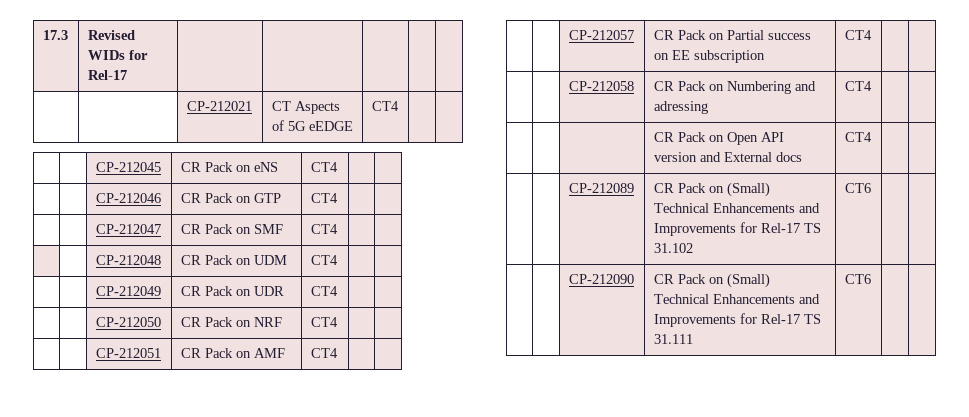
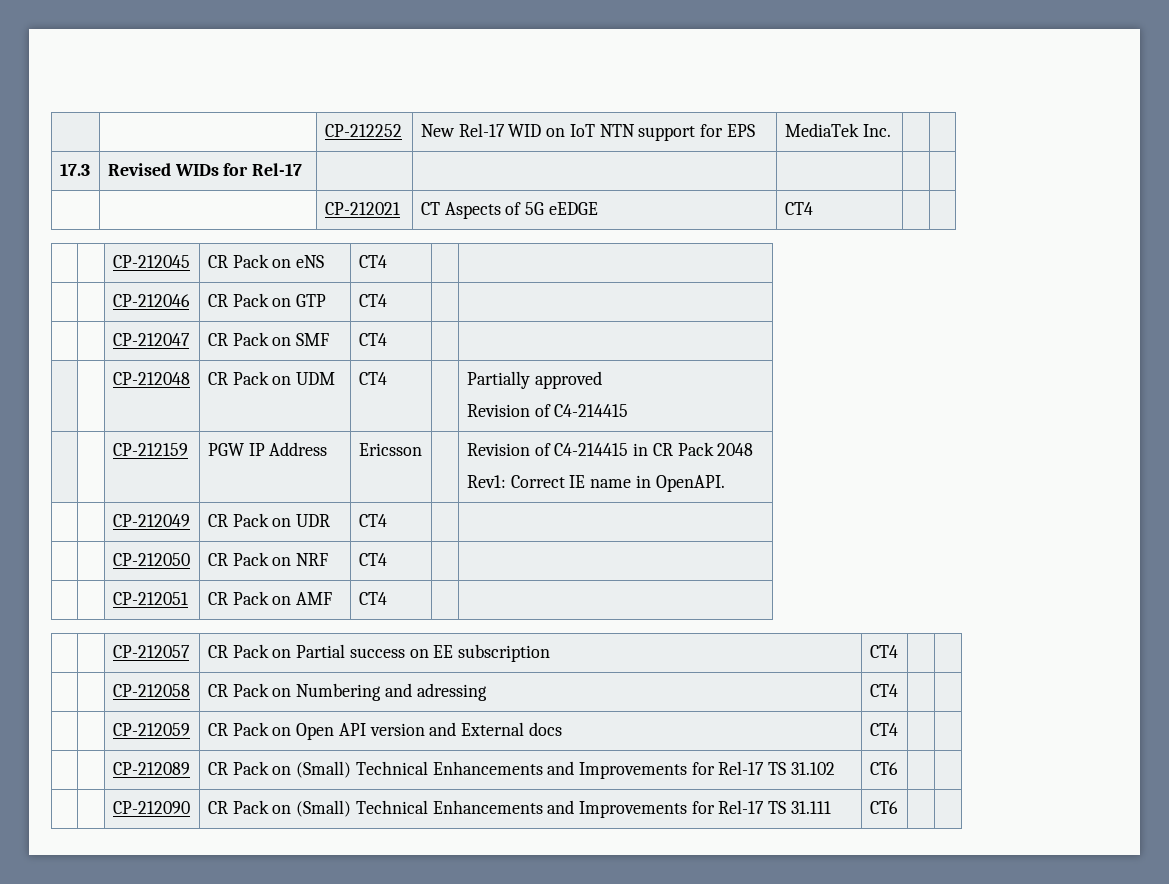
(42, 35) none -> [324,124,402,137] [420,123,755,141] [784,123,891,137] | | CP-212252 | New Rel-17 WID on IoT NTN support for EPS | MediaTek Inc. | | //
(338, 260) none -> [466,371,602,389] [466,404,629,417] [112,443,188,456] [207,442,328,456] [358,443,422,456] [466,442,754,456] [466,475,725,492] Partially approved // Revision of C4-214415 // | | CP-212159 | PGW IP Address | Ericsson | | Revision of C4-214415 in CR Pack 2048 // Rev1: Correct IE name in OpenAPI.
(872, 86) none -> [112,723,190,736] CP-212059

